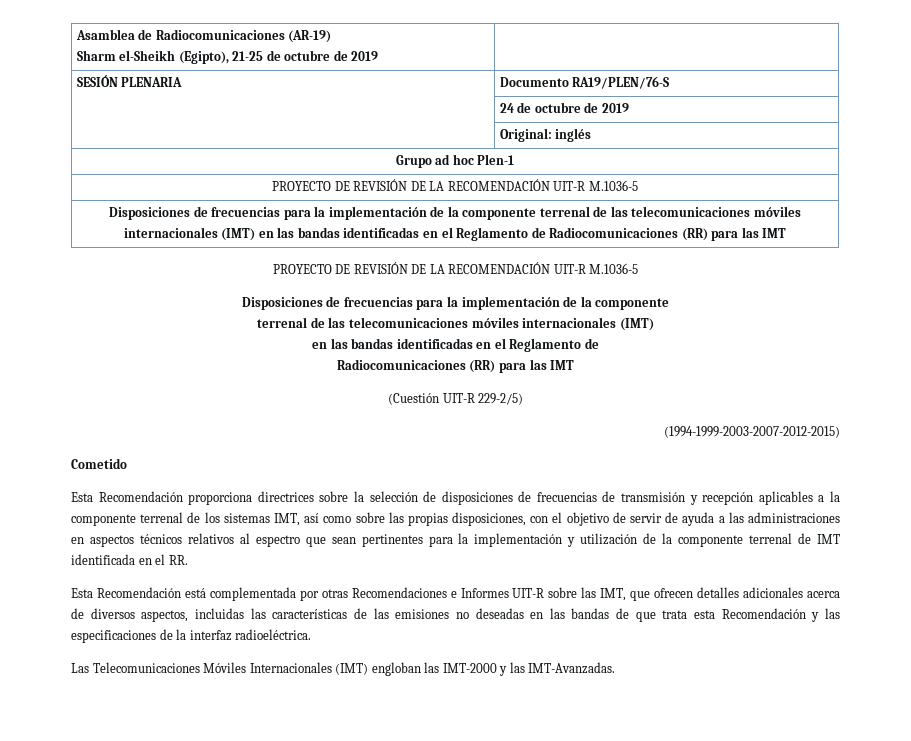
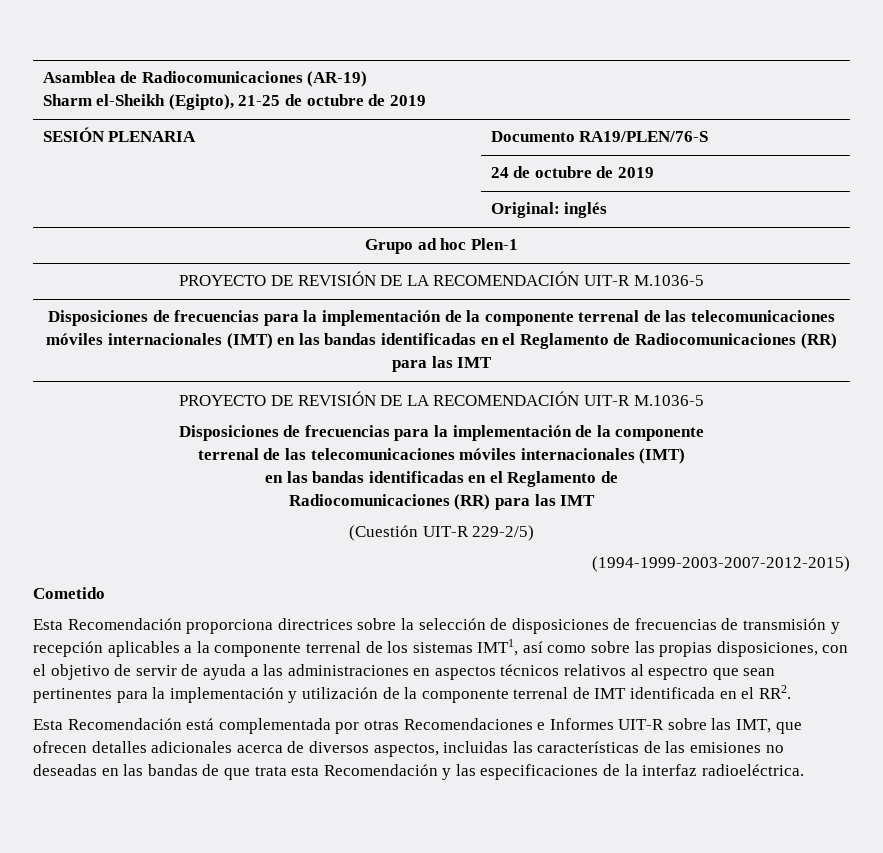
[273,513,300,526] IMT, -> [477,639,519,656] IMT1,
[168,555,188,565] RR. -> [758,685,791,699] RR2.
[71,662,616,676] // Las Telecomunicaciones Móviles Internacionales (IMT) engloban las IMT-2000 y las IMT-Avanzadas. -> (804, 770) none

